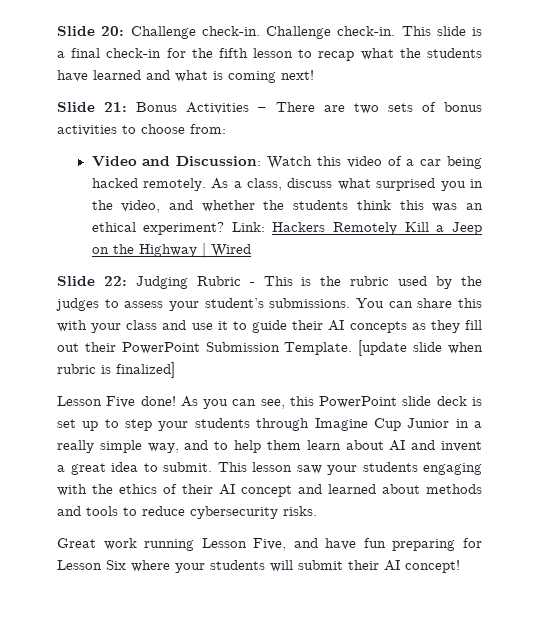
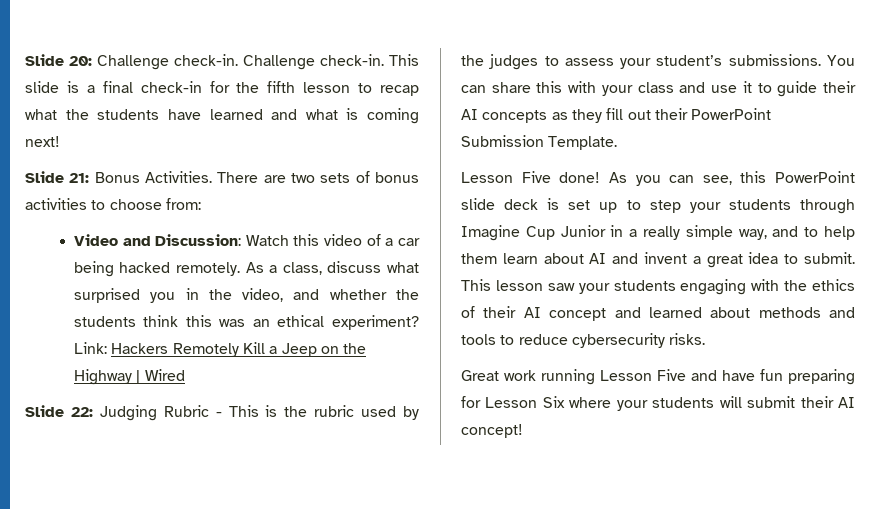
[186,102,267,114] Activities – -> [145,171,212,183] Activities.
[358,340,483,356] [57,362,175,378] [update slide when rubric is finalized] -> (618, 143) none
[253,538,287,551] Five, -> [657,369,686,381] Five

